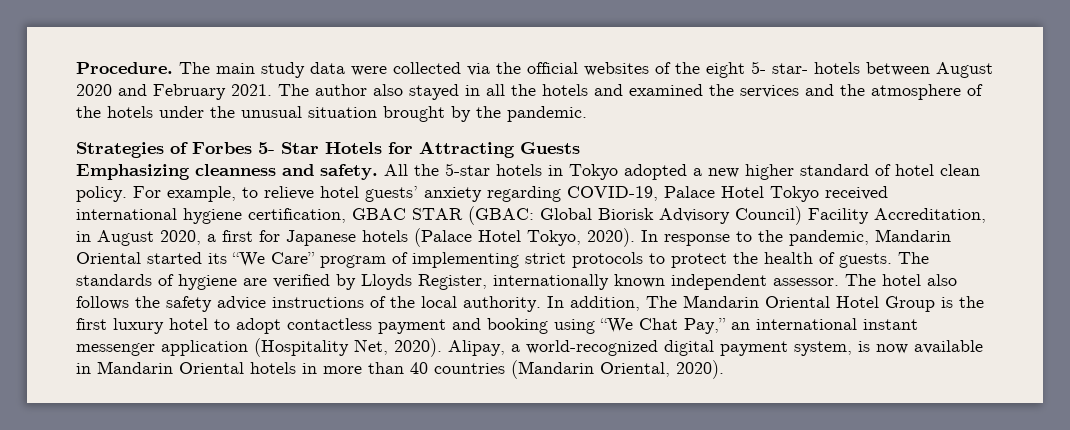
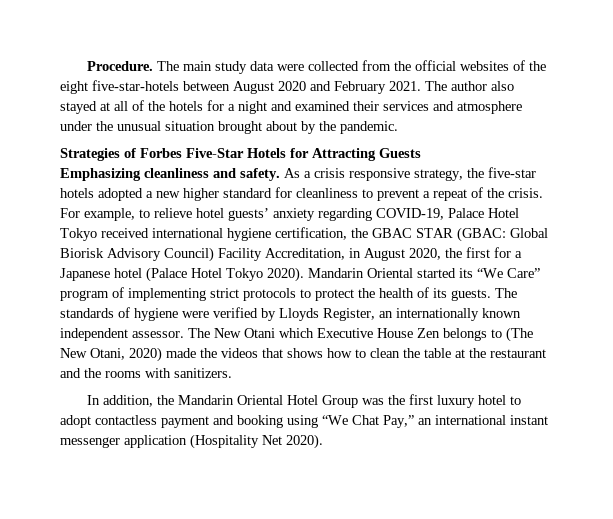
[467,63,490,76] via -> [361,60,391,71] from
[751,61,860,74] 5- star- hotels -> [92,80,179,91] five-star-hotels
[465,84,983,100] [76,106,153,118] in all the hotels and examined the services and the atmosphere of the hotels -> [100,100,522,114] at all of the hotels for a night and examined their services and atmosphere
(445, 114) none -> [266,121,297,131] about
[258,142,319,154] 5- Star -> [186,148,244,158] Five-Star
[195,164,276,176] cleanness -> [144,168,209,178] cleanliness
[384,163,618,180] All the 5-star hotels in Tokyo -> [284,167,536,181] [60,188,94,198] As a crisis responsive strategy, the five-star hotels
[875,164,980,176] [76,186,127,202] of hotel clean policy. -> [275,187,543,201] for cleanliness to prevent a repeat of the crisis.
(346, 215) none -> [351,228,368,238] the
[207,234,216,242] a -> [445,248,462,258] the
[286,228,869,247] Japanese hotels (Palace Hotel Tokyo, 2020). In response to the pandemic, -> [515,251,522,258] [60,267,304,282] a Japanese hotel (Palace Hotel Tokyo 2020).
(835, 258) none -> [433,288,447,298] its
[243,278,267,286] are -> [182,311,209,318] were
(487, 282) none -> [379,311,393,318] an
[882,274,957,286] [76,296,541,312] hotel also follows the safety advice instructions of the local authority. -> [214,327,533,342] [60,347,546,362] [60,368,232,378] New Otani which Executive House Zen belongs to (The New Otani, 2020) made the videos that shows how to clean the table at the restaurant and the rooms with sanitizers. //
[646,296,677,308] The -> [156,395,174,405] the
[941,297,953,308] is -> [361,398,384,405] was
[354,338,983,357] [76,360,670,379] Net, 2020). Alipay, a world-recognized digital payment system, is now available in Mandarin Oriental hotels in more than 40 countries (Mandarin Oriental, -> [262,435,282,445] Net

